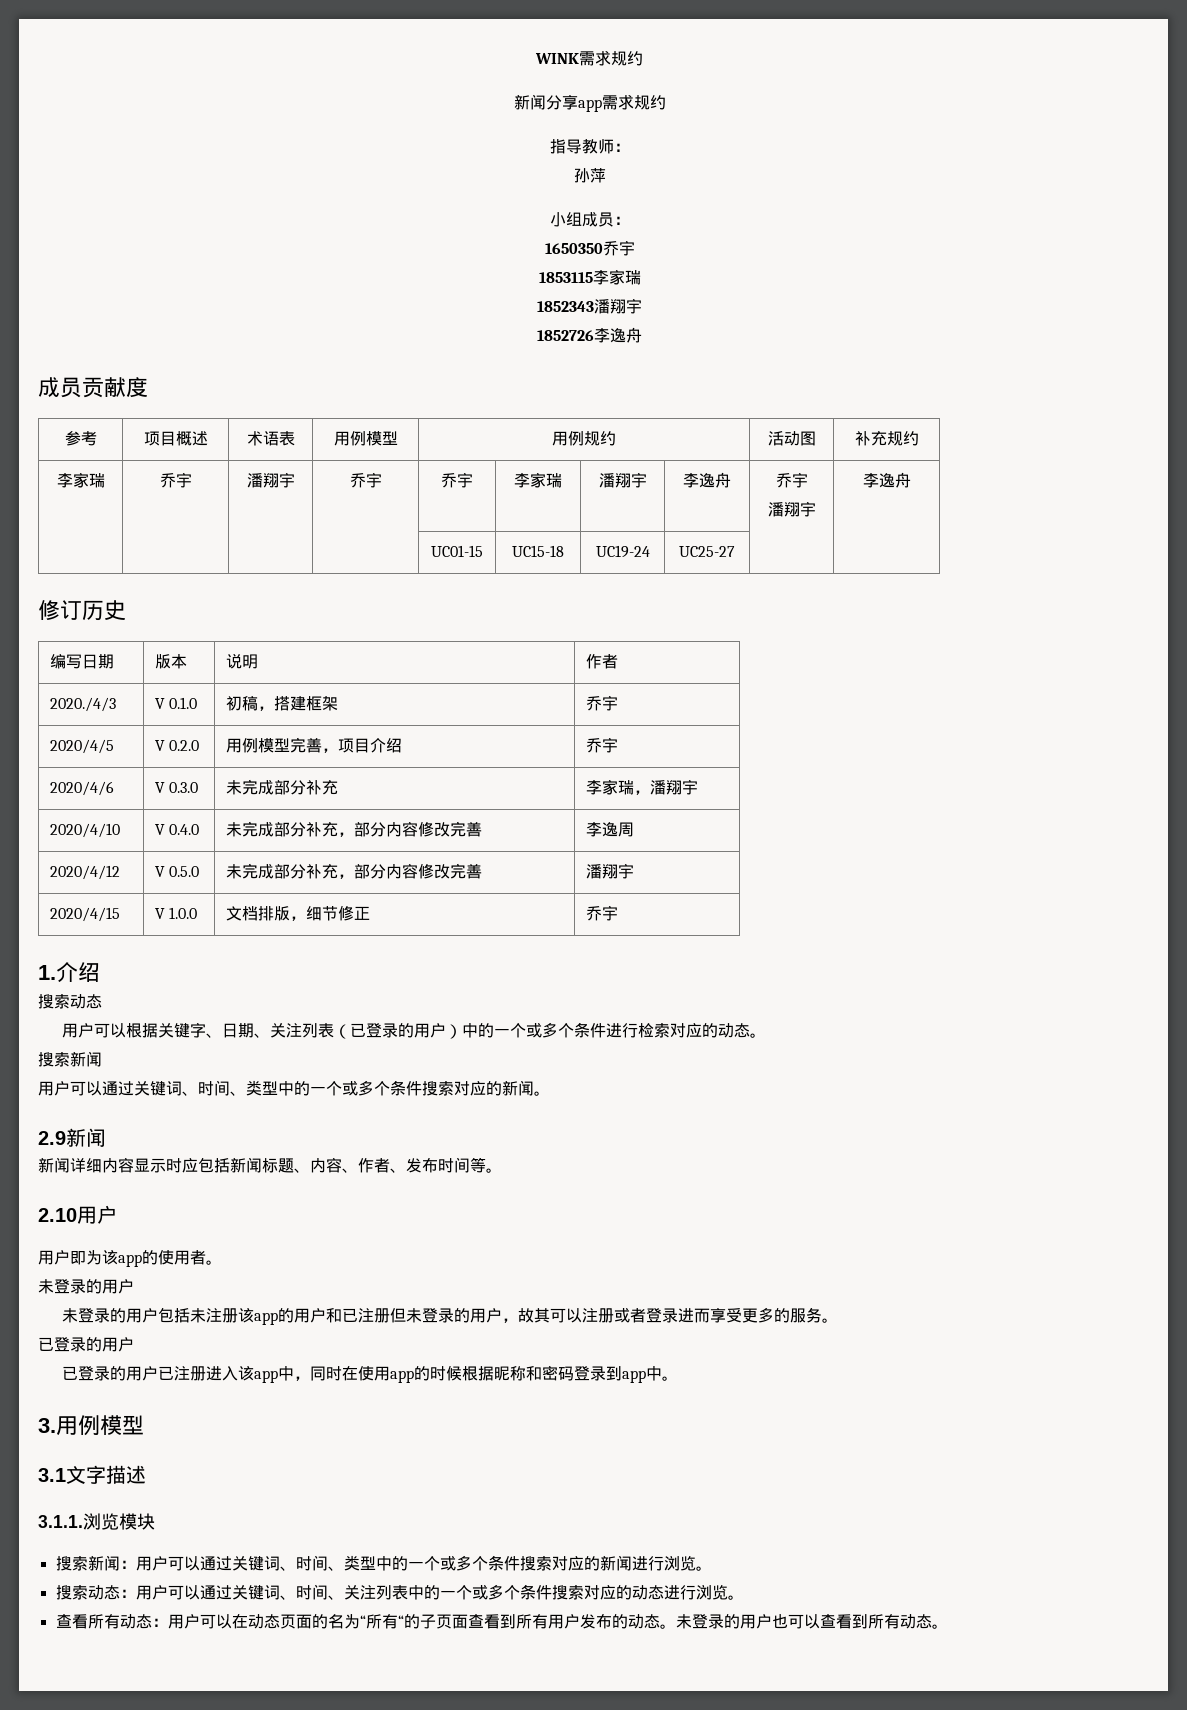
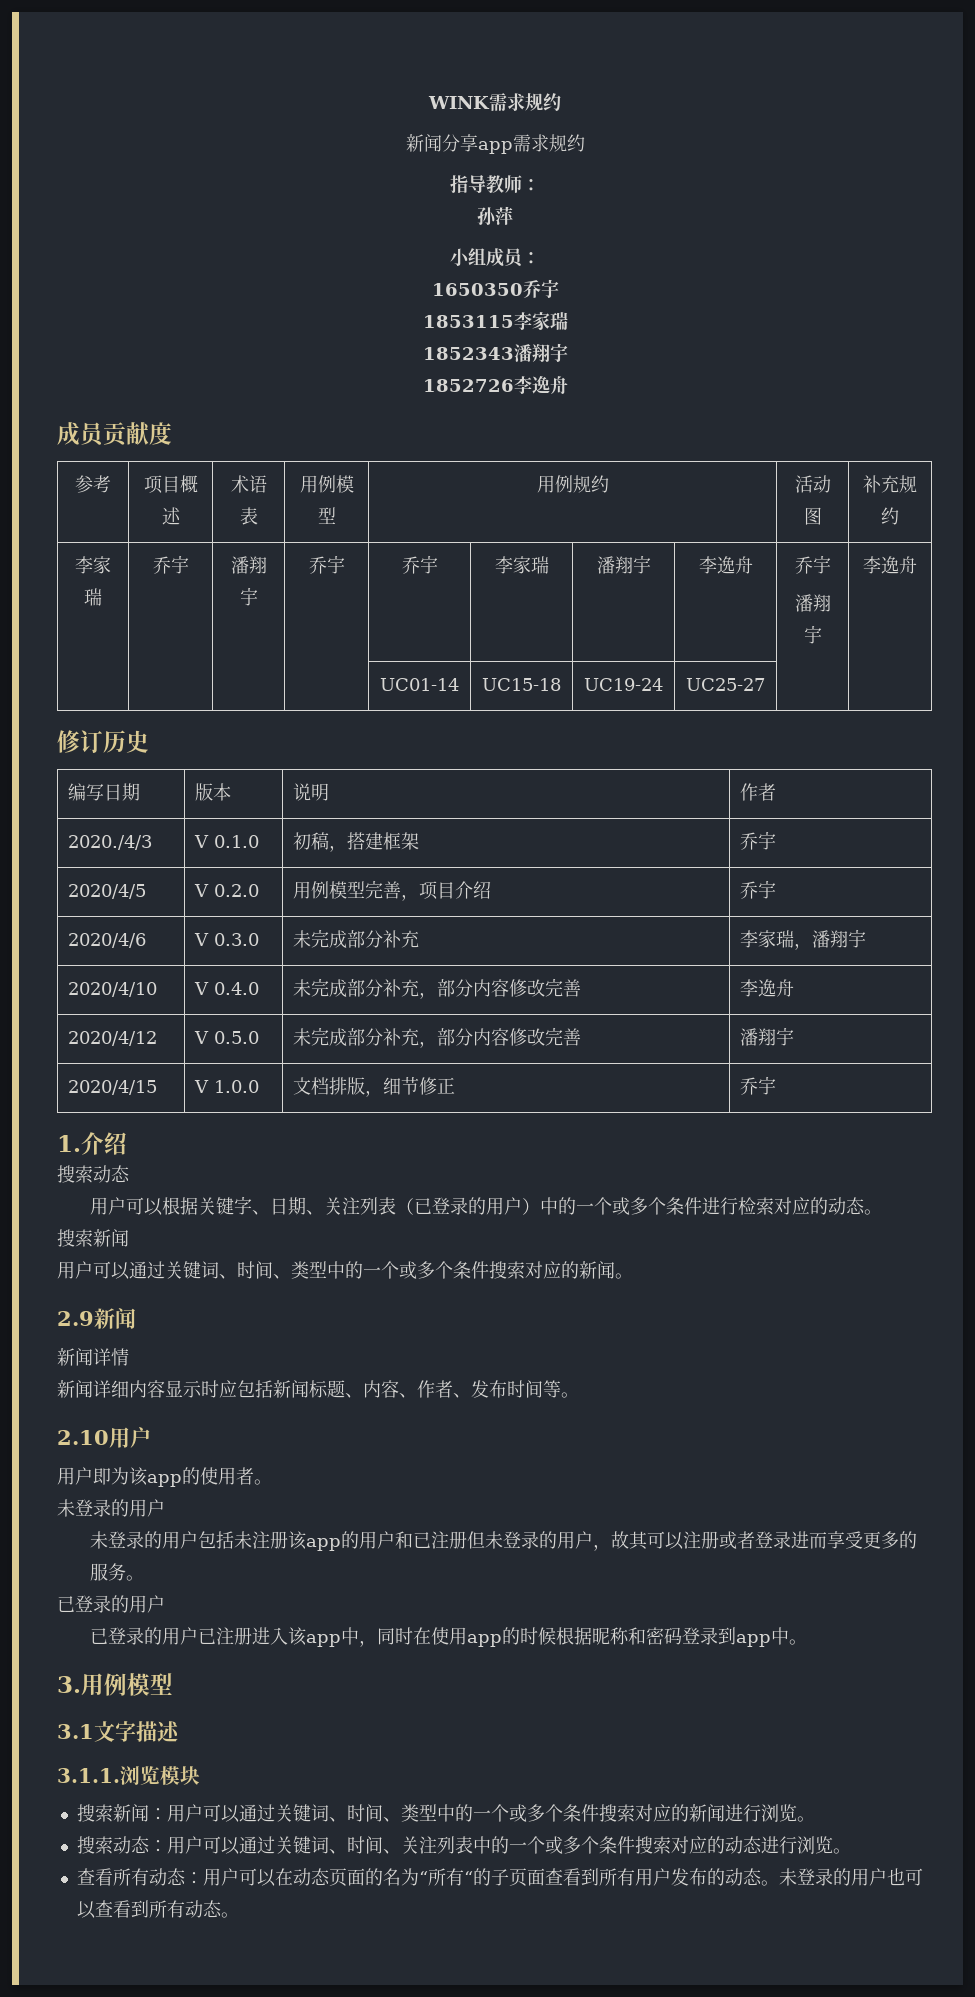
[431,545,483,557] UC01-15 -> [380,678,459,691] UC01-14
[618,822,635,837] 周 -> [775,979,794,997] 舟
(106, 1137) none -> [57,1348,129,1366] // 新闻详情

